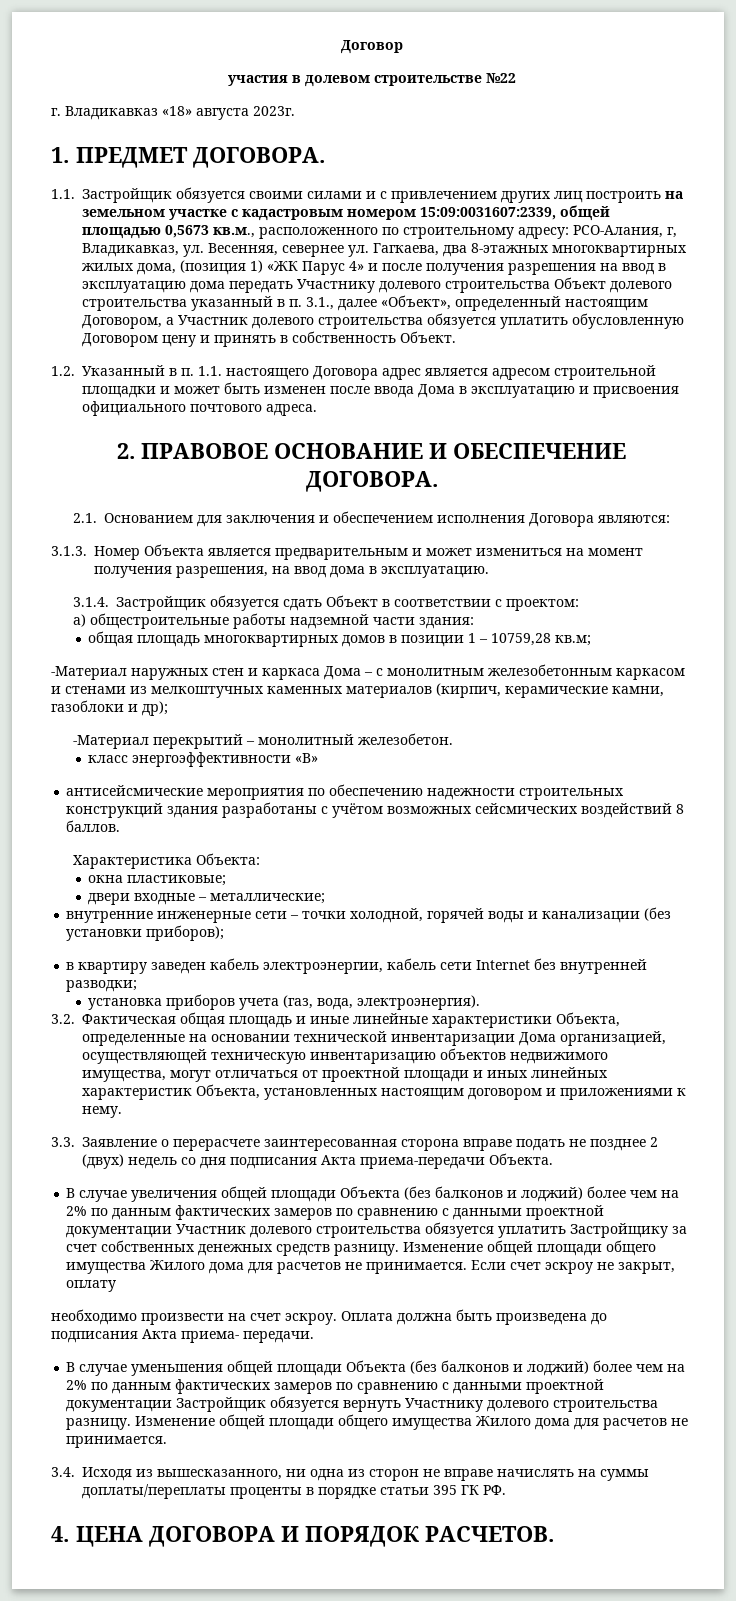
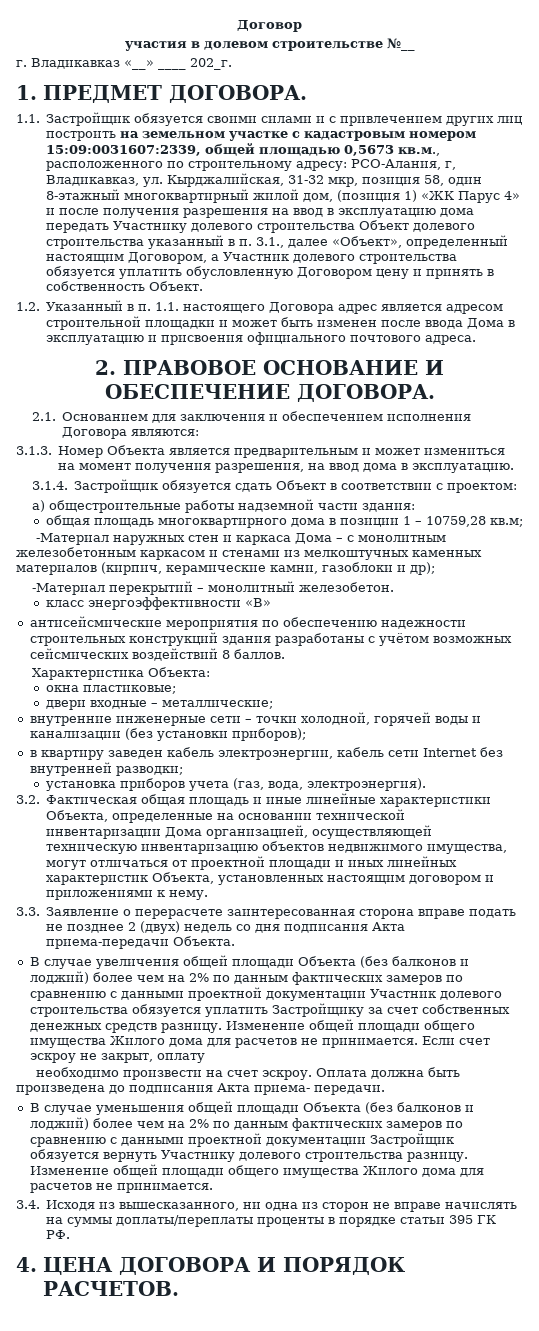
[485,73,516,83] №22 -> [386,38,415,51] №__
[162,106,295,120] «18» августа 2023г. -> [124,58,232,70] «__» ____ 202_г.
[208,243,687,257] [82,263,176,275] Весенняя, севернее ул. Гагкаева, два 8-этажных многоквартирных жилых дома, -> [167,173,483,187] [46,189,334,203] Кырджалийская, 31-32 мкр, позиция 58, один 8-этажный многоквартирный жилой дом,
[204,635,386,647] многоквартирных домов -> [157,518,325,528] многоквартирного дома

